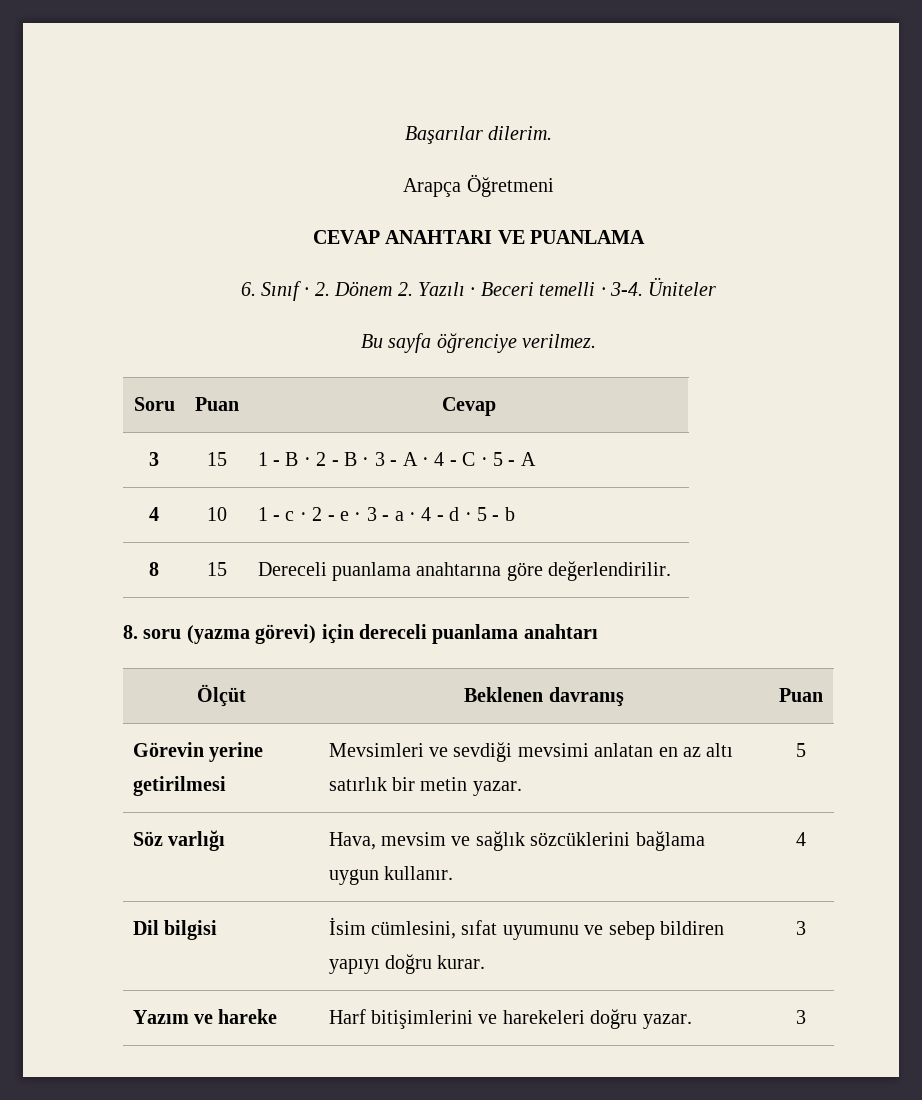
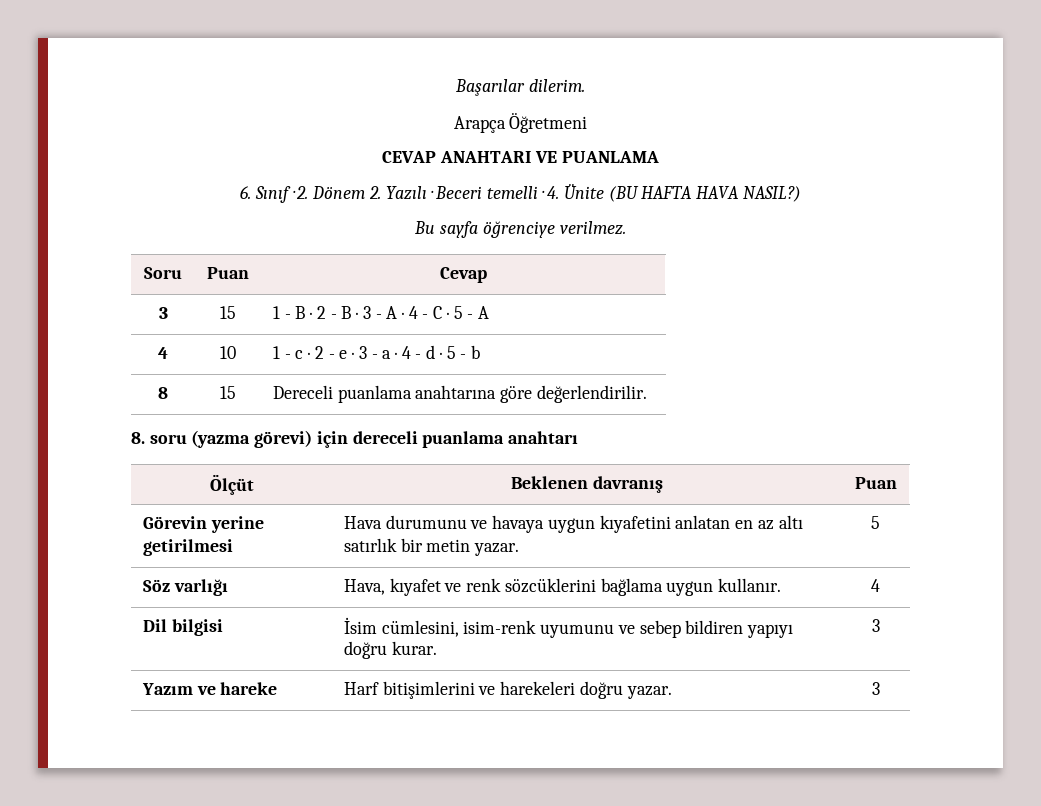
[609,277,717,296] 3-4. Üniteler -> [547,184,801,202] 4. Ünite (BU HAFTA HAVA NASIL?)
[328,742,589,762] Mevsimleri ve sevdiği mevsimi -> [344,515,671,533] Hava durumunu ve havaya uygun kıyafetini
[380,831,525,851] mevsim ve sağlık -> [389,578,502,596] kıyafet ve renk
[461,920,498,935] sıfat -> [463,620,537,634] isim-renk

